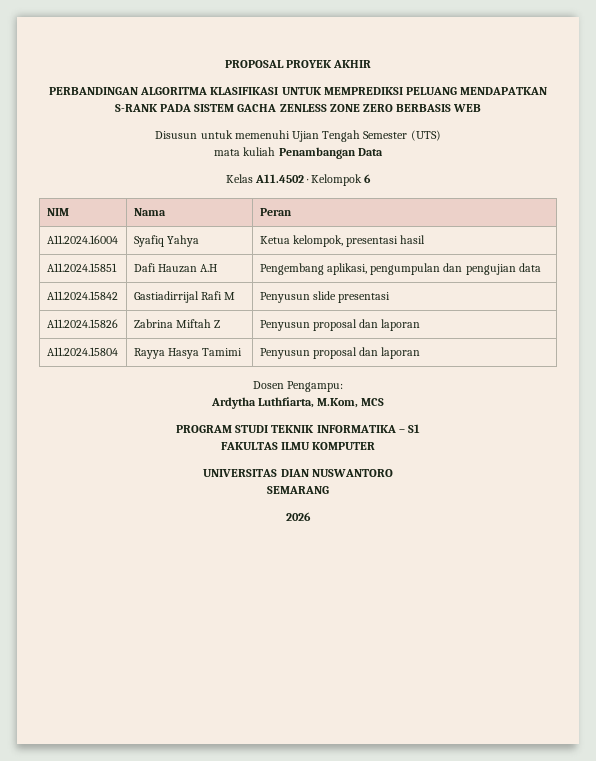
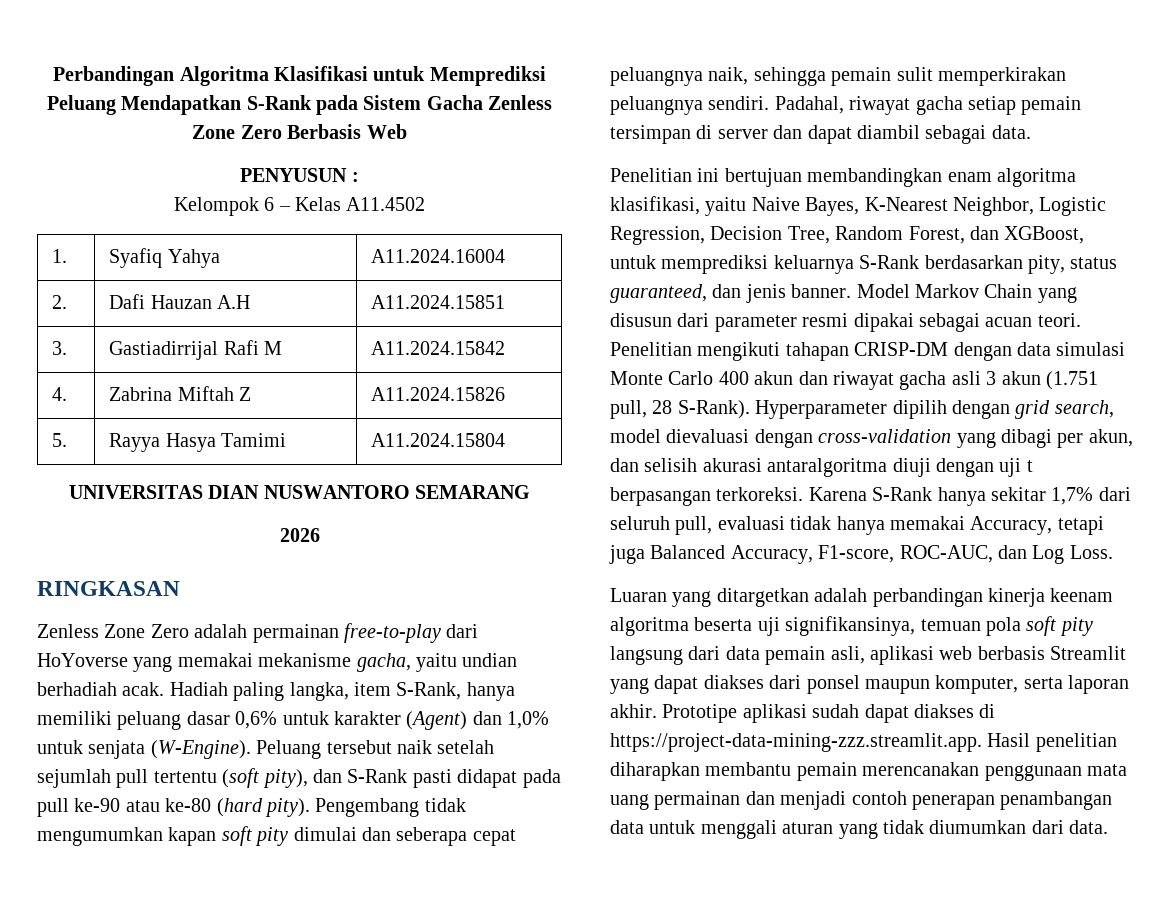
[224,60,372,68] [48,87,548,95] [114,104,482,112] [155,130,441,142] [214,147,383,159] [225,174,372,186] [46,208,69,216] [133,208,166,216] [259,208,292,216] [46,235,118,244] [133,235,199,247] [259,235,426,247] [46,263,117,272] [133,263,218,273] [259,263,541,275] [46,291,118,300] PROPOSAL PROYEK AKHIR // PERBANDINGAN ALGORITMA KLASIFIKASI UNTUK MEMPREDIKSI PELUANG MENDAPATKAN S-RANK PADA SISTEM GACHA ZENLESS ZONE ZERO BERBASIS WEB // Disusun untuk memenuhi Ujian Tengah Semester (UTS) // mata kuliah Penambangan Data // Kelas A11.4502 · Kelompok 6 // NIM | Nama | Peran // A11.2024.16004 | Syafiq Yahya | Ketua kelompok, presentasi hasil // A11.2024.15851 | Dafi Hauzan A.H | Pengembang aplikasi, pengumpulan dan pengujian data // A11.2024.15842 -> [53,66,546,86] [46,95,553,115] [192,124,407,139] [240,168,359,182] [173,197,426,216] [52,249,68,263] [109,248,220,268] [371,249,506,263] [52,295,68,309] [109,294,250,309] [371,295,506,309] [52,341,68,355] Perbandingan Algoritma Klasifikasi untuk Memprediksi Peluang Mendapatkan S-Rank pada Sistem Gacha Zenless Zone Zero Berbasis Web // PENYUSUN : // Kelompok 6 – Kelas A11.4502 // 1. | Syafiq Yahya | A11.2024.16004 // 2. | Dafi Hauzan A.H | A11.2024.15851 // 3.
[259,291,391,303] [46,319,118,328] Penyusun slide presentasi // A11.2024.15826 -> [371,341,506,355] [52,387,68,401] A11.2024.15842 // 4.
[259,319,421,331] [46,347,118,356] [133,348,243,359] [259,347,421,359] [252,381,344,392] [210,397,385,409] [175,424,421,433] [220,442,376,450] Penyusun proposal dan laporan // A11.2024.15804 | Rayya Hasya Tamimi | Penyusun proposal dan laporan // Dosen Pengampu: // Ardytha Luthfiarta, M.Kom, MCS // PROGRAM STUDI TEKNIK INFORMATIKA – S1 // FAKULTAS ILMU KOMPUTER -> [371,387,506,401] [52,433,68,447] [109,433,286,452] [371,433,506,447] A11.2024.15826 // 5. | Rayya Hasya Tamimi | A11.2024.15804
(393, 473) // -> (410, 492) none
(311, 516) none -> [37,581,180,596] [37,623,479,643] [37,653,518,672] [37,682,515,701] [37,711,550,730] [37,740,495,759] [37,768,561,788] [37,798,466,817] [37,826,516,846] [610,67,1066,86] [610,96,1082,115] [610,125,1031,144] [610,168,1076,187] [610,196,1107,216] [610,226,1085,245] [610,255,1118,274] [610,284,1077,303] [610,313,1081,332] [610,342,1126,361] [610,371,1098,390] [610,400,1114,419] [610,429,1133,448] [610,458,1033,477] [610,487,1131,506] [610,516,1104,535] [609,545,1113,564] [610,588,1114,607] [610,616,1093,636] [610,646,1127,665] [610,675,1130,694] [610,704,996,723] [610,733,1117,752] [610,762,1127,781] [610,791,1113,810] [610,820,1109,839] // RINGKASAN // Zenless Zone Zero adalah permainan free-to-play dari HoYoverse yang memakai mekanisme gacha, yaitu undian berhadiah acak. Hadiah paling langka, item S-Rank, hanya memiliki peluang dasar 0,6% untuk karakter (Agent) dan 1,0% untuk senjata (W-Engine). Peluang tersebut naik setelah sejumlah pull tertentu (soft pity), dan S-Rank pasti didapat pada pull ke-90 atau ke-80 (hard pity). Pengembang tidak mengumumkan kapan soft pity dimulai dan seberapa cepat peluangnya naik, sehingga pemain sulit memperkirakan peluangnya sendiri. Padahal, riwayat gacha setiap pemain tersimpan di server dan dapat diambil sebagai data. // Penelitian ini bertujuan membandingkan enam algoritma klasifikasi, yaitu Naive Bayes, K-Nearest Neighbor, Logistic Regression, Decision Tree, Random Forest, dan XGBoost, untuk memprediksi keluarnya S-Rank berdasarkan pity, status guaranteed, dan jenis banner. Model Markov Chain yang disusun dari parameter resmi dipakai sebagai acuan teori. Penelitian mengikuti tahapan CRISP-DM dengan data simulasi Monte Carlo 400 akun dan riwayat gacha asli 3 akun (1.751 pull, 28 S-Rank). Hyperparameter dipilih dengan grid search, model dievaluasi dengan cross-validation yang dibagi per akun, dan selisih akurasi antaralgoritma diuji dengan uji t berpasangan terkoreksi. Karena S-Rank hanya sekitar 1,7% dari seluruh pull, evaluasi tidak hanya memakai Accuracy, tetapi juga Balanced Accuracy, F1-score, ROC-AUC, dan Log Loss. // Luaran yang ditargetkan adalah perbandingan kinerja keenam algoritma beserta uji signifikansinya, temuan pola soft pity langsung dari data pemain asli, aplikasi web berbasis Streamlit yang dapat diakses dari ponsel maupun komputer, serta laporan akhir. Prototipe aplikasi sudah dapat diakses di https://project-data-mining-zzz.streamlit.app. Hasil penelitian diharapkan membantu pemain merencanakan penggunaan mata uang permainan dan menjadi contoh penerapan penambangan data untuk menggali aturan yang tidak diumumkan dari data.

